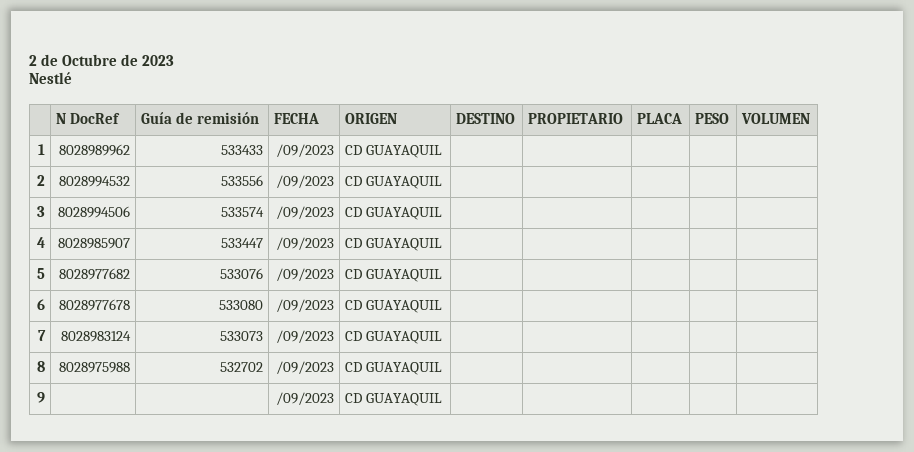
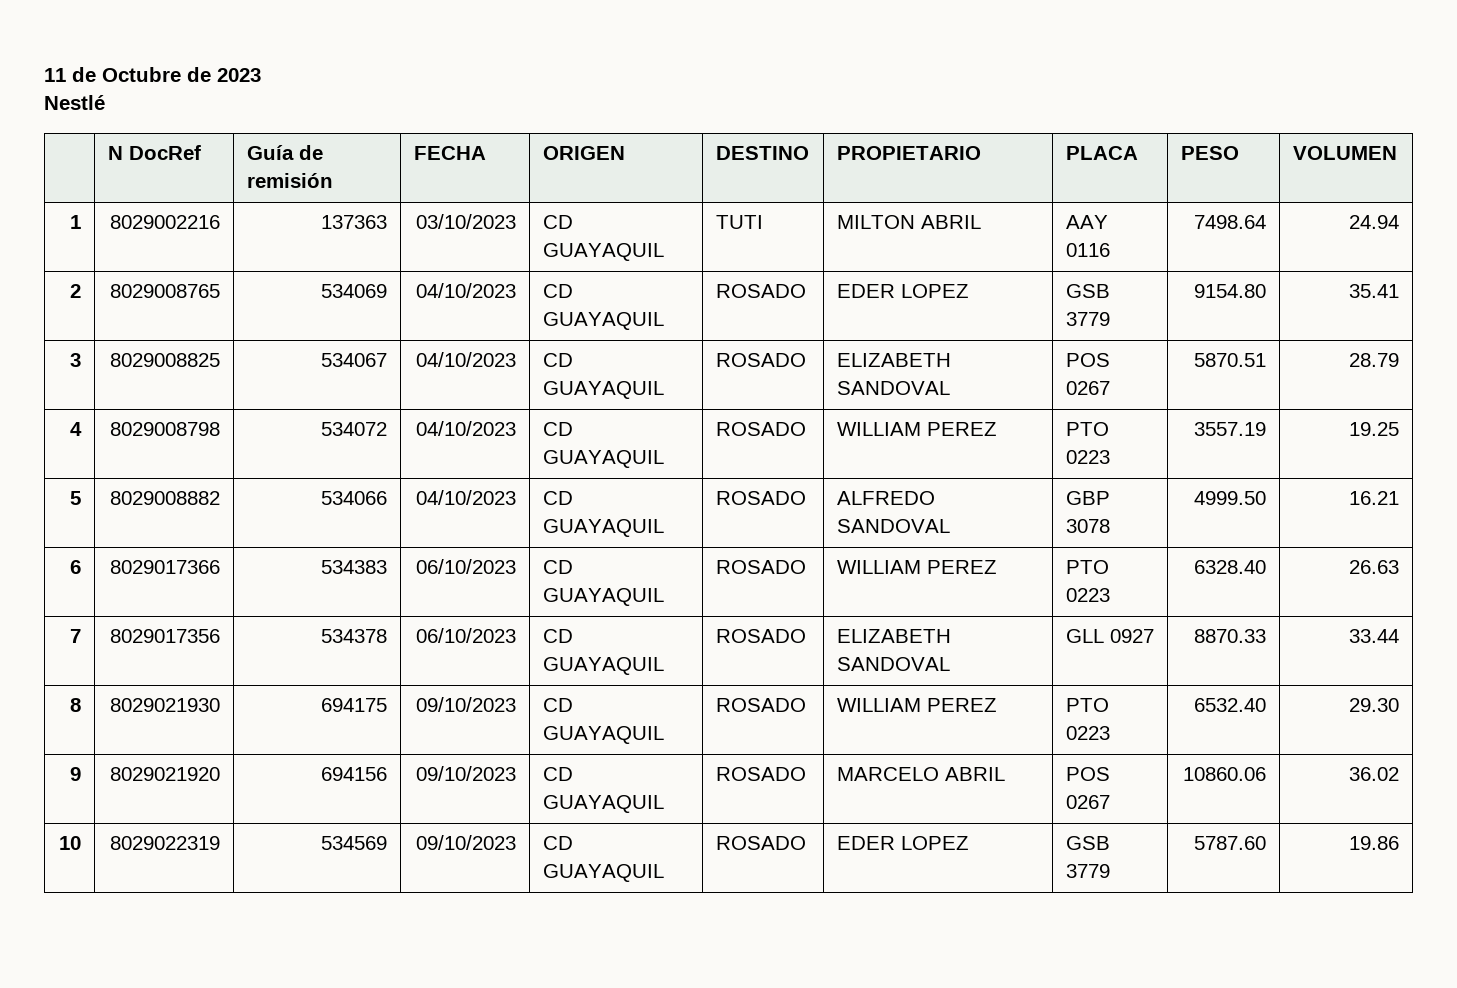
[29,55,37,66] 2 -> [44,68,66,82] 11
[58,144,130,156] [220,145,263,155] [275,144,334,157] [345,145,442,158] [36,175,45,186] [58,176,130,187] [220,175,263,186] [275,175,334,188] [345,176,442,189] [36,206,45,217] [57,206,130,218] [220,207,264,217] [275,206,334,219] [345,207,442,220] [36,237,45,248] [57,238,130,249] [220,238,263,248] [275,237,334,250] [345,238,442,251] [36,268,45,279] [58,268,130,280] [219,268,263,279] [275,268,334,281] [345,269,442,282] [36,299,45,310] [58,299,130,311] [218,300,263,310] [275,299,334,312] [345,300,442,313] [37,330,46,341] [60,331,131,342] [219,331,263,341] [275,330,334,343] [345,331,442,344] [36,361,45,372] [58,362,130,373] [219,362,263,372] [275,361,334,374] [345,362,442,375] [36,392,45,403] [275,392,334,405] [345,393,442,406] 8028989962 | 533433 | /09/2023 | CD GUAYAQUIL | | | | | // 2 | 8028994532 | 533556 | /09/2023 | CD GUAYAQUIL | | | | | // 3 | 8028994506 | 533574 | /09/2023 | CD GUAYAQUIL | | | | | // 4 | 8028985907 | 533447 | /09/2023 | CD GUAYAQUIL | | | | | // 5 | 8028977682 | 533076 | /09/2023 | CD GUAYAQUIL | | | | | // 6 | 8028977678 | 533080 | /09/2023 | CD GUAYAQUIL | | | | | // 7 | 8028983124 | 533073 | /09/2023 | CD GUAYAQUIL | | | | | // 8 | 8028975988 | 532702 | /09/2023 | CD GUAYAQUIL | | | | | // 9 | | | /09/2023 | CD GUAYAQUIL | | | | | -> [110,215,221,229] [321,215,388,229] [416,214,517,229] [542,215,573,229] [542,243,664,261] [715,215,763,229] [836,215,981,229] [1065,215,1108,229] [1065,243,1110,257] [1194,215,1267,229] [1349,215,1400,229] [70,284,82,298] [110,284,221,298] [321,284,388,298] [416,283,517,298] [542,284,573,298] [542,312,664,330] [715,284,806,298] [836,284,969,298] [1065,284,1110,298] [1065,312,1110,326] [1194,284,1267,298] [1349,284,1400,298] [70,353,82,367] [110,353,221,367] [321,353,388,367] [416,352,517,367] [542,353,573,367] [542,381,664,399] [715,353,806,367] [836,353,951,367] [836,381,950,395] [1065,353,1110,367] [1065,381,1110,395] [1194,353,1267,367] [1349,353,1400,367] [70,422,83,436] [110,422,221,436] [321,422,388,436] [416,421,517,436] [542,422,573,436] [542,450,664,468] [715,422,806,436] [836,422,997,436] [1065,422,1109,436] [1065,450,1110,464] [1194,422,1267,436] [1349,422,1400,436] [70,491,82,505] [110,491,221,505] [321,491,388,505] [416,490,517,505] [542,491,573,505] [542,519,664,537] [715,491,806,505] [836,491,935,505] [836,519,950,533] [1065,491,1110,505] [1065,519,1110,533] [1194,491,1267,505] [1349,491,1400,505] [70,560,82,574] [110,560,221,574] [321,560,388,574] [416,559,517,574] [542,560,573,574] [542,588,664,606] [715,560,806,574] [836,560,997,574] [1065,560,1109,574] [1065,588,1110,602] [1194,560,1267,574] [1349,560,1400,574] [70,629,82,643] [110,629,221,643] [321,629,388,643] [416,628,517,643] [542,629,573,643] [542,657,664,675] [715,629,806,643] [836,629,951,643] [836,657,950,671] [1065,629,1154,643] [1194,629,1267,643] [1349,629,1400,643] [70,698,82,712] [110,698,221,712] [321,698,388,712] [416,697,517,712] [542,698,573,712] [542,726,664,744] [715,698,806,712] [836,698,997,712] [1065,698,1109,712] [1065,726,1110,740] [1194,698,1267,712] [1349,698,1400,712] [70,767,82,781] [110,767,221,781] [321,767,388,781] [416,766,517,781] [542,767,573,781] [542,795,664,813] [715,767,806,781] [836,767,1005,781] [1065,767,1110,781] [1065,795,1110,809] [1183,767,1267,781] [1349,767,1400,781] [59,836,82,850] [110,836,221,850] [321,836,388,850] [416,835,517,850] [542,836,573,850] [542,864,664,882] [715,836,806,850] [836,836,969,850] [1065,836,1110,850] [1065,864,1110,878] [1194,836,1267,850] [1349,836,1400,850] 8029002216 | 137363 | 03/10/2023 | CD GUAYAQUIL | TUTI | MILTON ABRIL | AAY 0116 | 7498.64 | 24.94 // 2 | 8029008765 | 534069 | 04/10/2023 | CD GUAYAQUIL | ROSADO | EDER LOPEZ | GSB 3779 | 9154.80 | 35.41 // 3 | 8029008825 | 534067 | 04/10/2023 | CD GUAYAQUIL | ROSADO | ELIZABETH SANDOVAL | POS 0267 | 5870.51 | 28.79 // 4 | 8029008798 | 534072 | 04/10/2023 | CD GUAYAQUIL | ROSADO | WILLIAM PEREZ | PTO 0223 | 3557.19 | 19.25 // 5 | 8029008882 | 534066 | 04/10/2023 | CD GUAYAQUIL | ROSADO | ALFREDO SANDOVAL | GBP 3078 | 4999.50 | 16.21 // 6 | 8029017366 | 534383 | 06/10/2023 | CD GUAYAQUIL | ROSADO | WILLIAM PEREZ | PTO 0223 | 6328.40 | 26.63 // 7 | 8029017356 | 534378 | 06/10/2023 | CD GUAYAQUIL | ROSADO | ELIZABETH SANDOVAL | GLL 0927 | 8870.33 | 33.44 // 8 | 8029021930 | 694175 | 09/10/2023 | CD GUAYAQUIL | ROSADO | WILLIAM PEREZ | PTO 0223 | 6532.40 | 29.30 // 9 | 8029021920 | 694156 | 09/10/2023 | CD GUAYAQUIL | ROSADO | MARCELO ABRIL | POS 0267 | 10860.06 | 36.02 // 10 | 8029022319 | 534569 | 09/10/2023 | CD GUAYAQUIL | ROSADO | EDER LOPEZ | GSB 3779 | 5787.60 | 19.86

